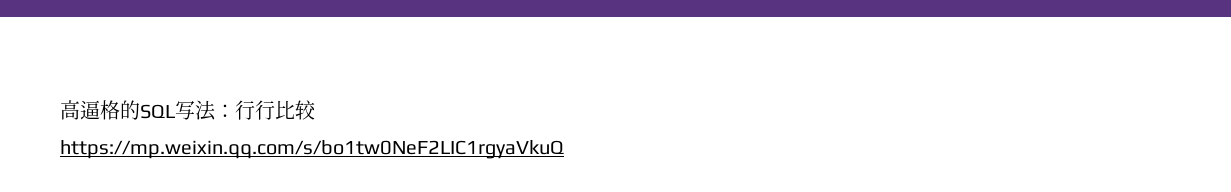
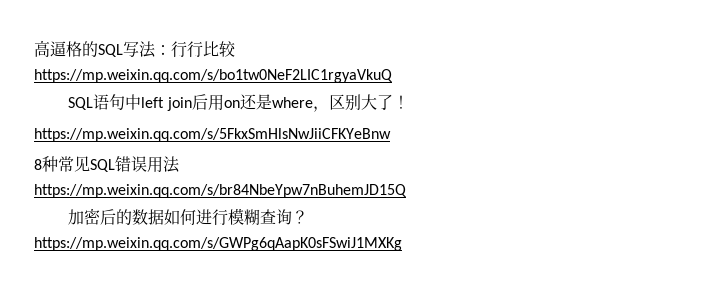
(564, 149) none -> [68,94,409,112] [34,128,391,142] [34,156,180,173] [34,184,407,198] [68,208,309,226] [34,237,402,251] // SQL语句中left join后用on还是where，区别大了！ // https://mp.weixin.qq.com/s/5FkxSmHlsNwJiiCFKYeBnw // 8种常见SQL错误用法 // https://mp.weixin.qq.com/s/br84NbeYpw7nBuhemJD15Q // 加密后的数据如何进行模糊查询？ // https://mp.weixin.qq.com/s/GWPg6qAapK0sFSwiJ1MXKg

